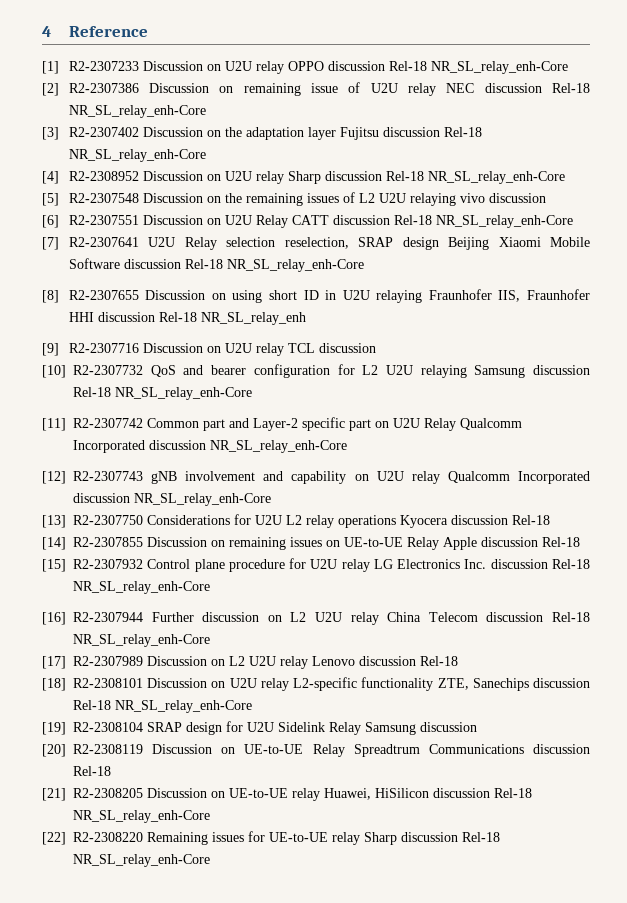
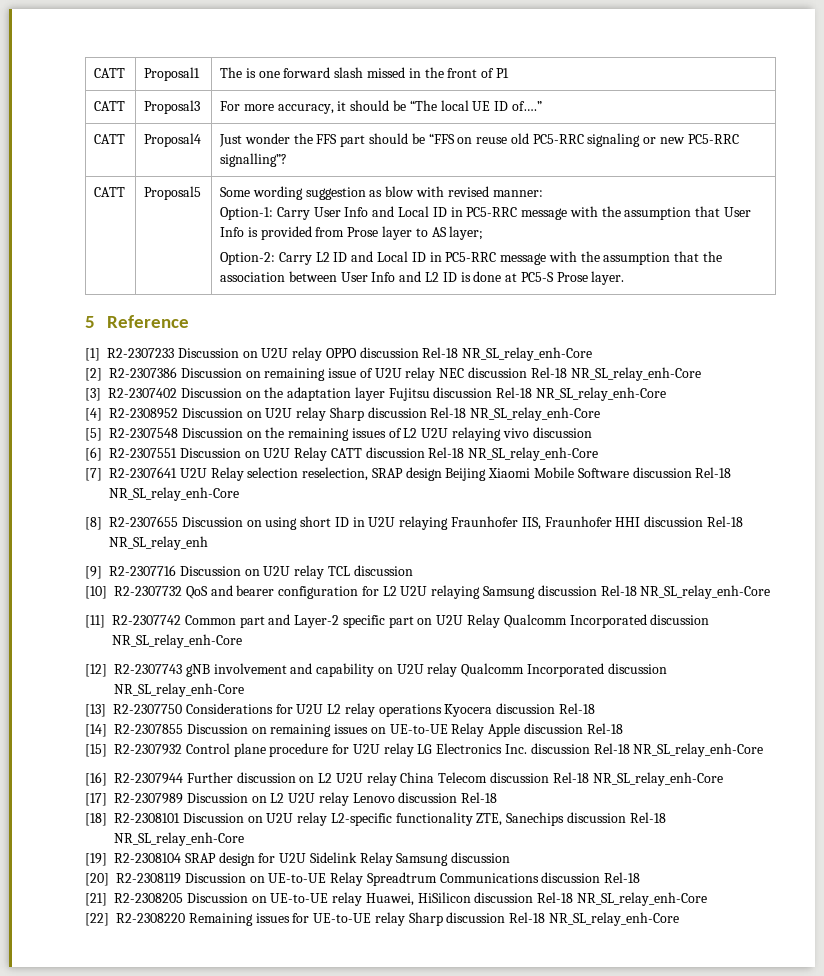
[42,26,51,37] 4 -> [94,68,126,78] [144,67,201,81] [220,67,509,78] [94,101,126,111] [144,100,201,114] [220,100,542,114] [94,134,126,144] [144,133,202,147] [219,133,739,147] [220,153,288,167] [94,187,126,197] [144,186,202,200] [220,186,543,200] [220,206,752,220] [220,226,484,240] [220,251,723,265] [220,271,625,285] [85,316,95,328] CATT | Proposal1 | The is one forward slash missed in the front of P1 // CATT | Proposal3 | For more accuracy, it should be “The local UE ID of….” // CATT | Proposal4 | Just wonder the FFS part should be “FFS on reuse old PC5-RRC signaling or new PC5-RRC signalling”? // CATT | Proposal5 | Some wording suggestion as blow with revised manner: // Option-1: Carry User Info and Local ID in PC5-RRC message with the assumption that User Info is provided from Prose layer to AS layer; // Option-2: Carry L2 ID and Local ID in PC5-RRC message with the assumption that the association between User Info and L2 ID is done at PC5-S Prose layer. // 5

